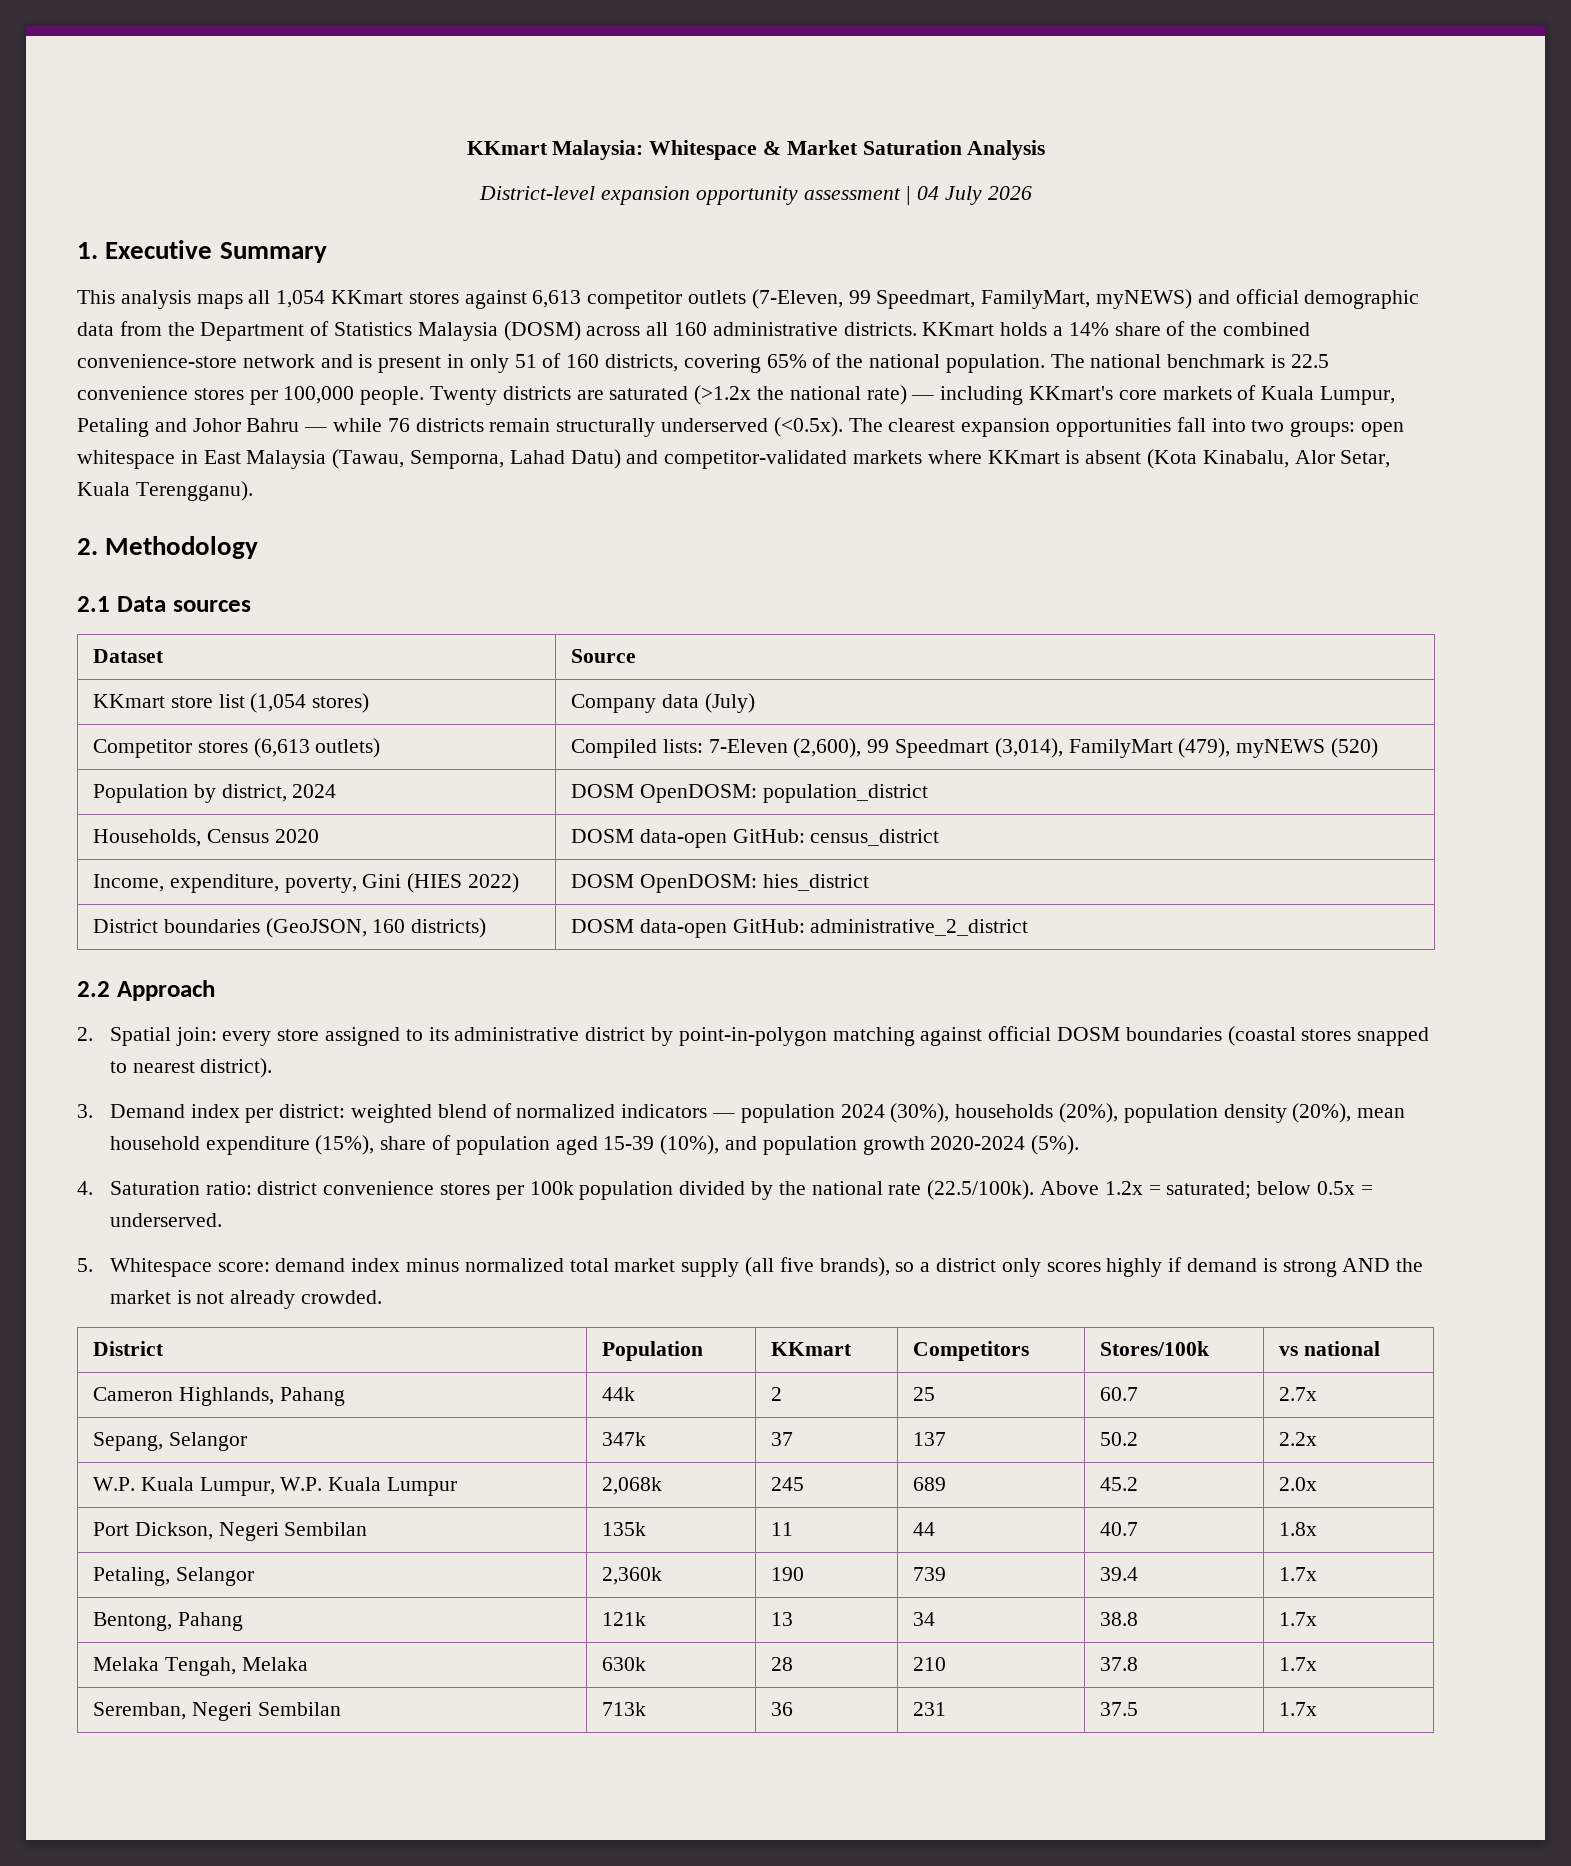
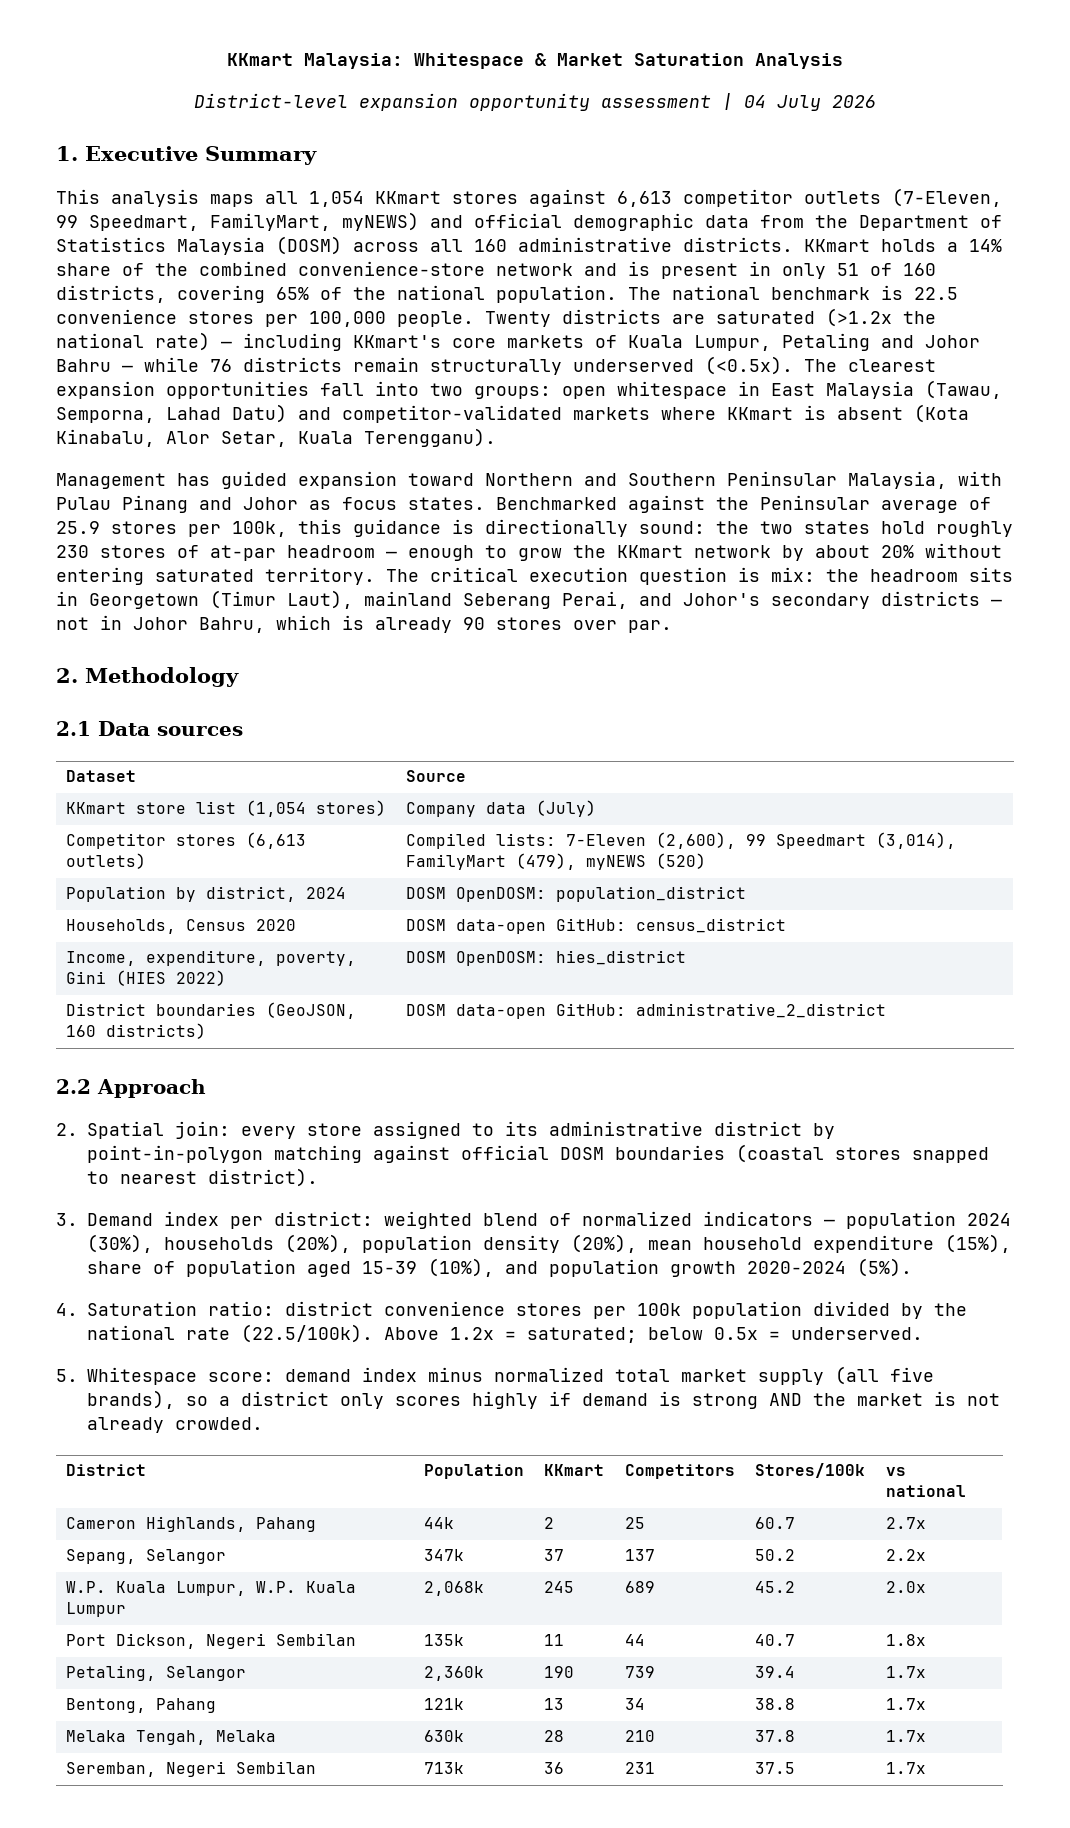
(253, 491) none -> [56,471,1002,489] [56,495,991,513] [56,519,1013,537] [56,543,1002,561] [56,567,1013,585] [56,590,1002,609] [56,615,672,633] // Management has guided expansion toward Northern and Southern Peninsular Malaysia, with Pulau Pinang and Johor as focus states. Benchmarked against the Peninsular average of 25.9 stores per 100k, this guidance is directionally sound: the two states hold roughly 230 stores of at-par headroom — enough to grow the KKmart network by about 20% without entering saturated territory. The critical execution question is mix: the headroom sits in Georgetown (Timur Laut), mainland Seberang Perai, and Johor's secondary districts — not in Johor Bahru, which is already 90 stores over par.

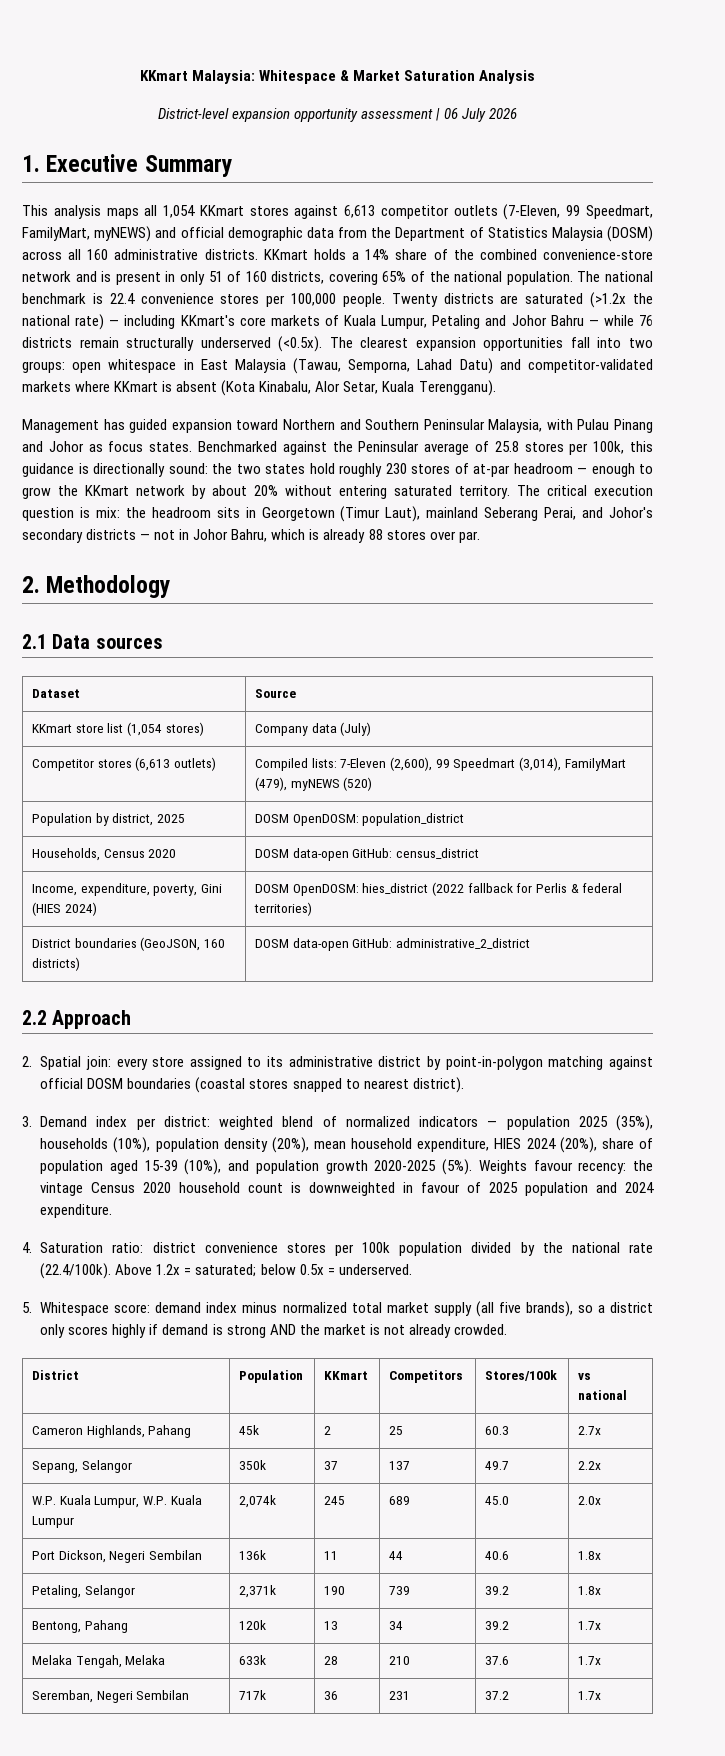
[744,95,766,108] 04 -> [444,108,459,119] 06
[914,287,958,300] 22.5 -> [109,293,135,304] 22.4
[56,521,100,534] 25.9 -> [494,441,519,452] 25.8
[463,617,485,630] 90 -> [368,529,383,540] 88
[305,887,346,899] 2024 -> [156,814,185,823] 2025
[175,970,226,986] 2022) -> [64,902,97,916] 2024)
(686, 957) none -> [431,882,623,896] [254,902,313,916] (2022 fallback for Perlis & federal territories)
[967,1213,1011,1226] [87,1234,351,1253] 2024 (30%), households (20%), -> [578,1115,653,1131] [40,1137,151,1153] 2025 (35%), households (10%),
[813,1234,1011,1253] expenditure (15%), -> [417,1137,597,1153] expenditure, HIES 2024 (20%),
[747,1261,846,1274] 2020-2024 -> [374,1160,437,1171] 2020-2025
(912, 1267) none -> [478,1160,653,1174] [40,1182,655,1196] [40,1204,113,1218] Weights favour recency: the vintage Census 2020 household count is downweighted in favour of 2025 population and 2024 expenditure.
[241,1324,373,1343] (22.5/100k). -> [40,1263,112,1279] (22.4/100k).
[423,1517,454,1529] 44k -> [239,1425,260,1435] 45k
[754,1517,795,1529] 60.7 -> [485,1426,510,1435] 60.3
[423,1549,464,1561] 347k -> [239,1460,267,1470] 350k
[754,1549,795,1561] 50.2 -> [485,1461,510,1470] 49.7
[423,1581,484,1596] 2,068k -> [239,1495,277,1508] 2,074k
[754,1581,795,1593] 45.2 -> [485,1496,510,1505] 45.0
[423,1634,464,1646] 135k -> [239,1550,267,1560] 136k
[754,1634,795,1646] 40.7 -> [485,1551,510,1560] 40.6
[423,1666,484,1681] 2,360k -> [239,1585,277,1598] 2,371k
[754,1666,795,1678] [885,1666,926,1678] 39.4 | 1.7x -> [485,1586,510,1595] [578,1586,602,1595] 39.2 | 1.8x
[423,1698,464,1710] 121k -> [239,1620,267,1630] 120k
[754,1698,795,1710] 38.8 -> [485,1621,510,1630] 39.2
[423,1730,464,1742] 630k -> [239,1655,267,1665] 633k
[754,1730,795,1742] 37.8 -> [485,1656,510,1665] 37.6
[423,1762,464,1774] 713k -> [239,1690,267,1700] 717k
[754,1762,795,1774] 37.5 -> [485,1691,510,1700] 37.2

